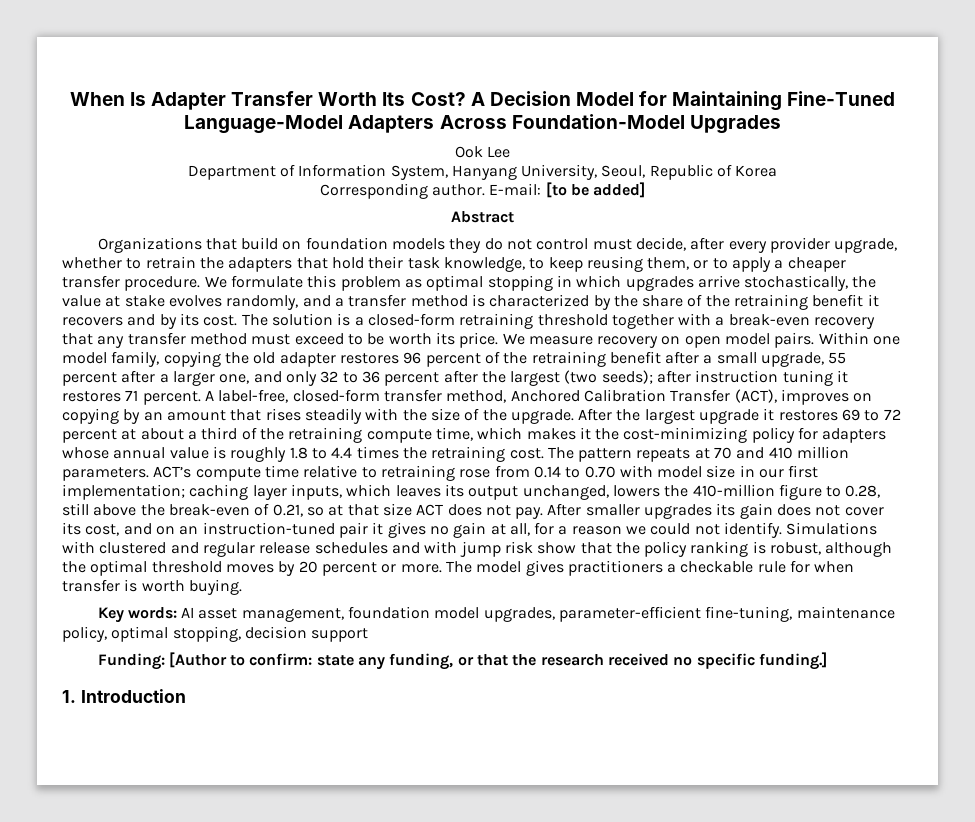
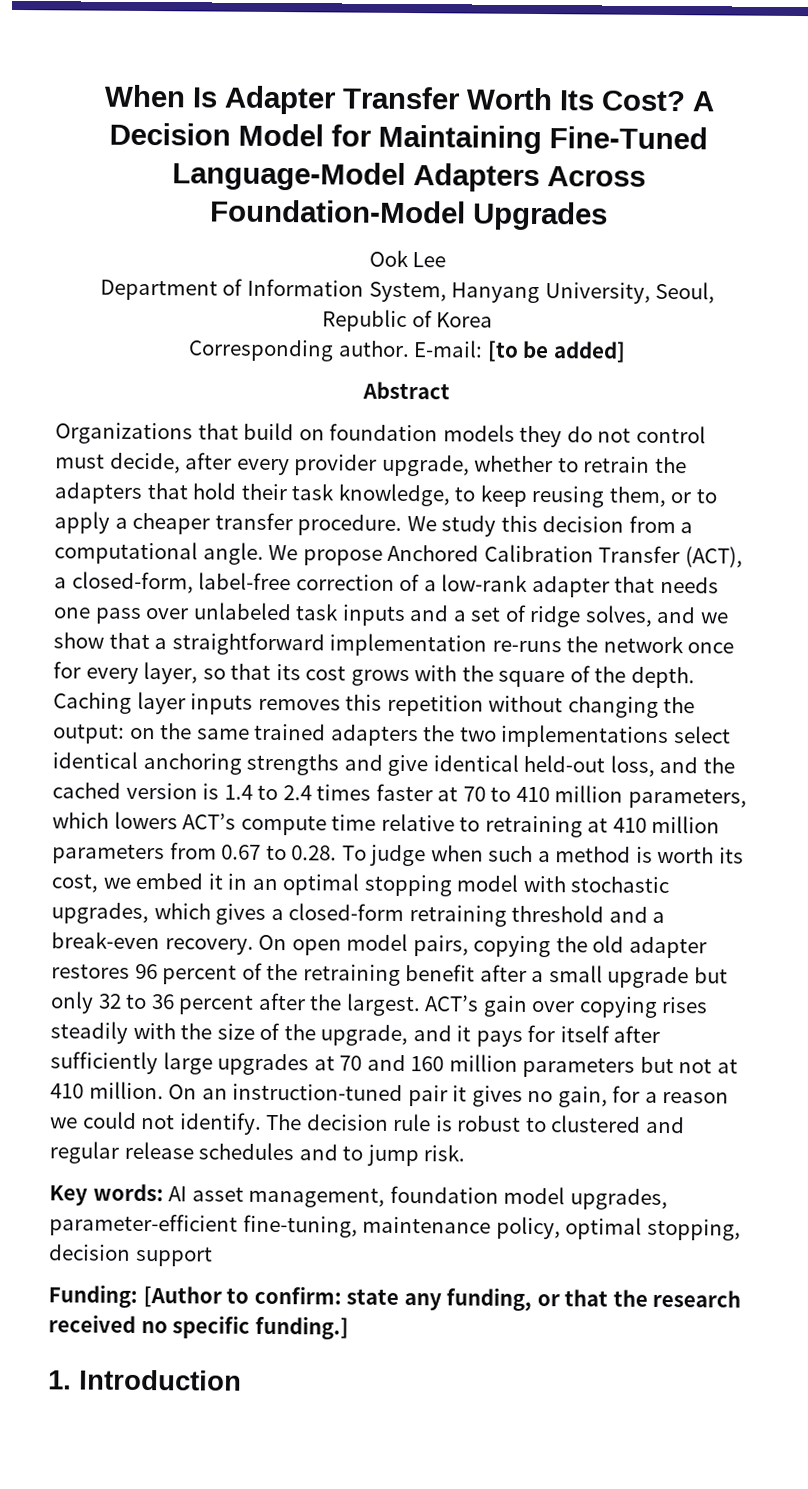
[230,275,877,291] [62,294,879,310] [62,313,876,329] [62,332,901,348] [62,351,160,367] formulate this problem as optimal stopping in which upgrades arrive stochastically, the value at stake evolves randomly, and a transfer method is characterized by the share of the retraining benefit it recovers and by its cost. The solution is a closed-form retraining threshold together with a break-even recovery that any transfer method must exceed to be worth its price. We measure recovery on open model pairs. Within one model family, -> [441,515,694,537] [54,541,743,568] [54,571,719,598] [53,602,729,628] [53,632,735,657] [53,661,695,689] [53,691,696,718] [52,723,731,749] [52,751,735,777] [52,782,747,809] [52,811,721,838] [52,842,744,867] [51,872,670,897] [51,902,666,927] [51,931,469,957] study this decision from a computational angle. We propose Anchored Calibration Transfer (ACT), a closed-form, label-free correction of a low-rank adapter that needs one pass over unlabeled task inputs and a set of ridge solves, and we show that a straightforward implementation re-runs the network once for every layer, so that its cost grows with the square of the depth. Caching layer inputs removes this repetition without changing the output: on the same trained adapters the two implementations select identical anchoring strengths and give identical held-out loss, and the cached version is 1.4 to 2.4 times faster at 70 to 410 million parameters, which lowers ACT’s compute time relative to retraining at 410 million parameters from 0.67 to 0.28. To judge when such a method is worth its cost, we embed it in an optimal stopping model with stochastic upgrades, which gives a closed-form retraining threshold and a break-even recovery. On open model pairs,
[761,352,847,367] [62,370,282,386] upgrade, 55 percent after a larger one, and -> [607,966,728,989] upgrade but
[510,370,849,386] [62,389,873,405] [62,408,262,424] largest (two seeds); after instruction tuning it restores 71 percent. A label-free, closed-form transfer method, Anchored Calibration Transfer (ACT), improves on copying by an amount that -> [345,993,658,1018] largest. ACT’s gain over copying
[510,408,901,424] [62,427,887,443] [62,446,850,462] [62,465,819,481] [62,484,881,500] [62,503,884,519] [62,522,175,536] upgrade. After the largest upgrade it restores 69 to 72 percent at about a third of the retraining compute time, which makes it the cost-minimizing policy for adapters whose annual value is roughly 1.8 to 4.4 times the retraining cost. The pattern repeats at 70 and 410 million parameters. ACT’s compute time relative to retraining rose from 0.14 to 0.70 with model size in our first implementation; caching layer inputs, which leaves its output unchanged, lowers the 410-million figure to 0.28, still above the break-even of 0.21, so at that size ACT does not pay. After smaller upgrades its gain does not cover its cost, and on -> [320,1024,661,1047] [50,1051,738,1078] [50,1081,198,1100] upgrade, and it pays for itself after sufficiently large upgrades at 70 and 160 million parameters but not at 410 million. On
[453,522,530,538] gain at all, -> [557,1086,608,1108] gain,
[786,522,878,535] [62,541,95,554] Simulations with -> [266,1113,547,1133] The decision rule is robust to
[424,541,893,557] [62,560,855,576] [62,579,242,595] with jump risk show that the policy ranking is robust, although the optimal threshold moves by 20 percent or more. The model gives practitioners a checkable rule for when transfer is worth buying. -> [342,1144,466,1167] to jump risk.

